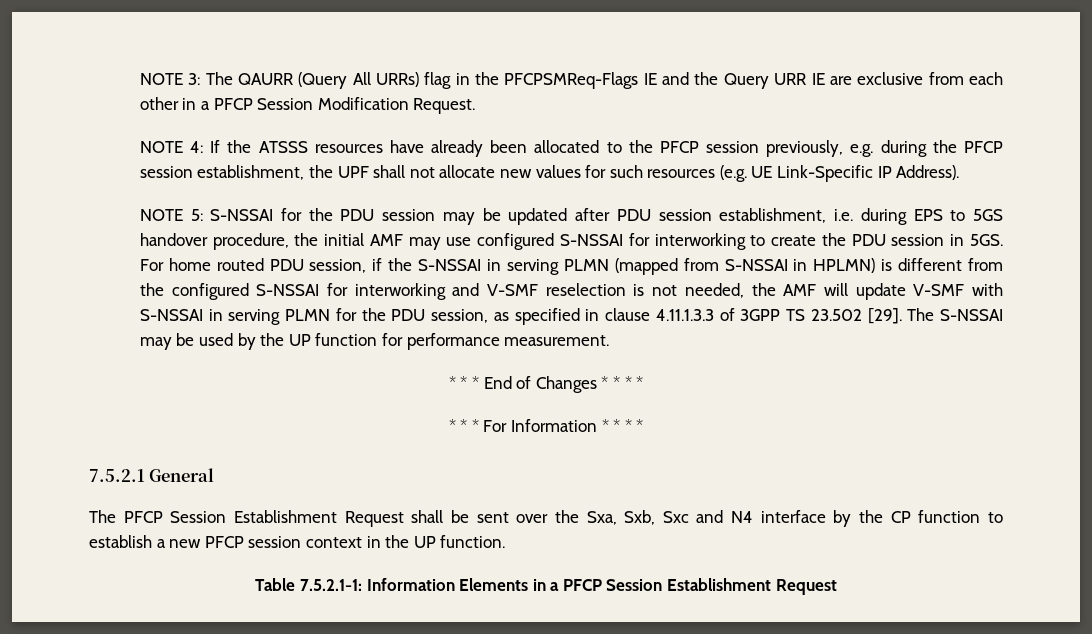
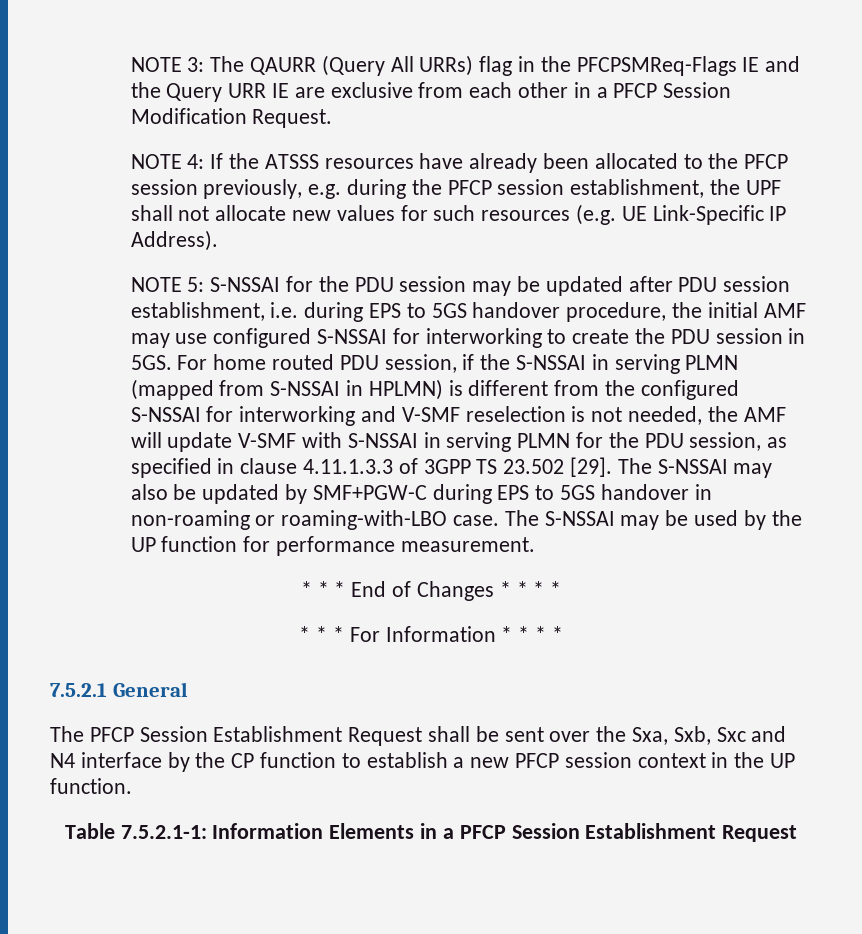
(172, 343) none -> [130,484,712,504] [130,510,660,530] also be updated by SMF+PGW-C during EPS to 5GS handover in non-roaming or roaming-with-LBO case. The S-NSSAI may

